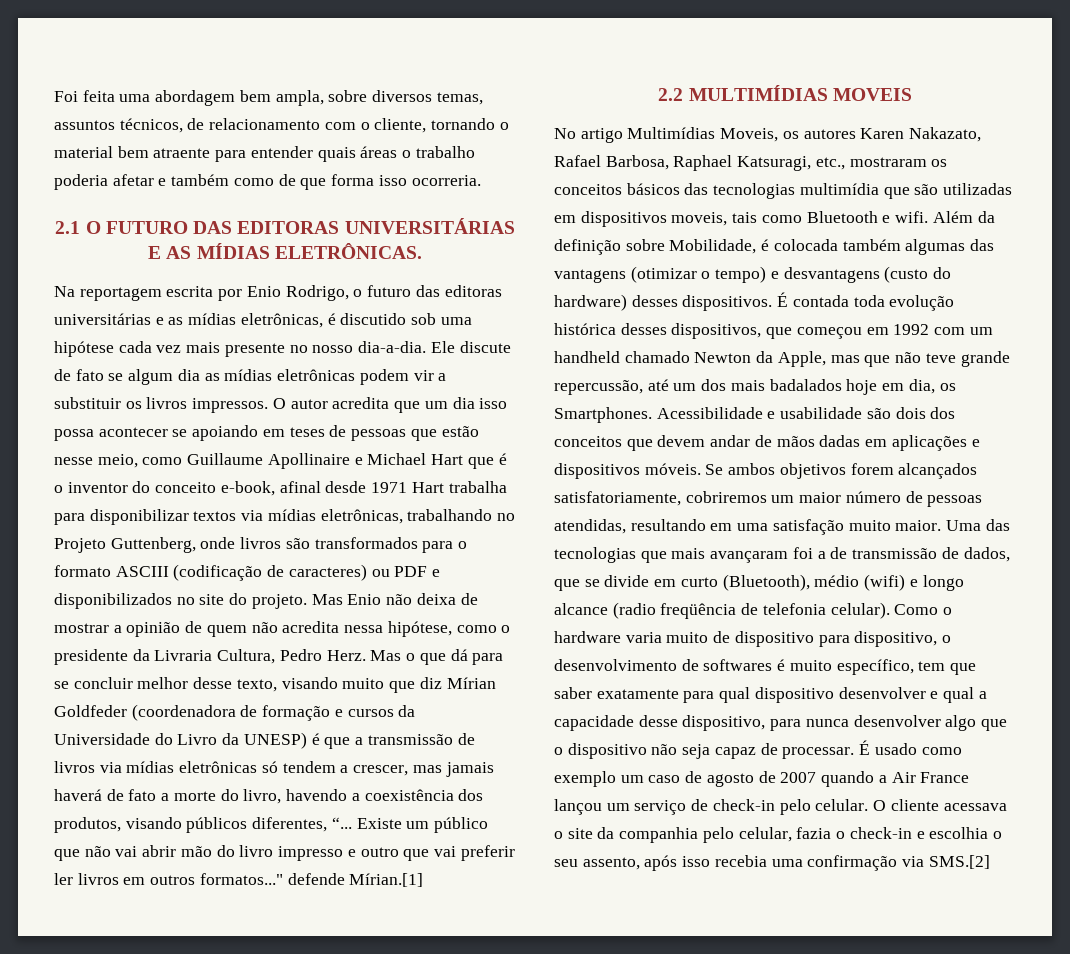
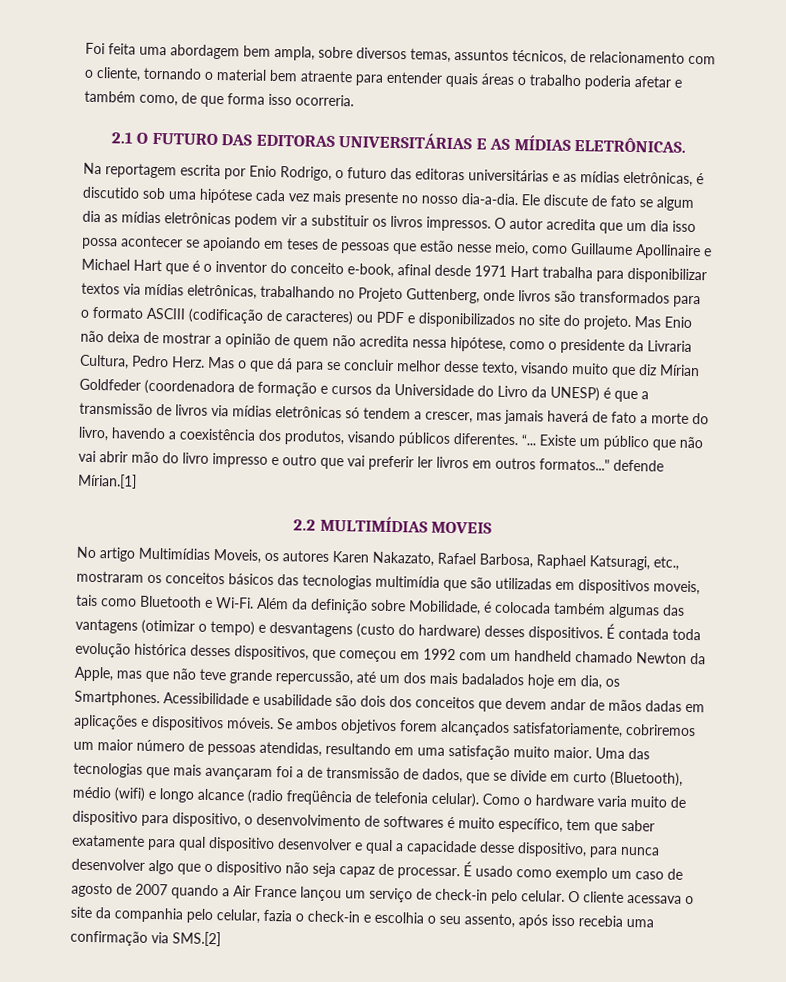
[233,178,274,186] como -> [139,94,178,107] como,
[252,817,328,832] diferentes, -> [453,433,518,446] diferentes.
[895,211,929,223] wifi. -> [216,597,254,609] Wi-Fi.

